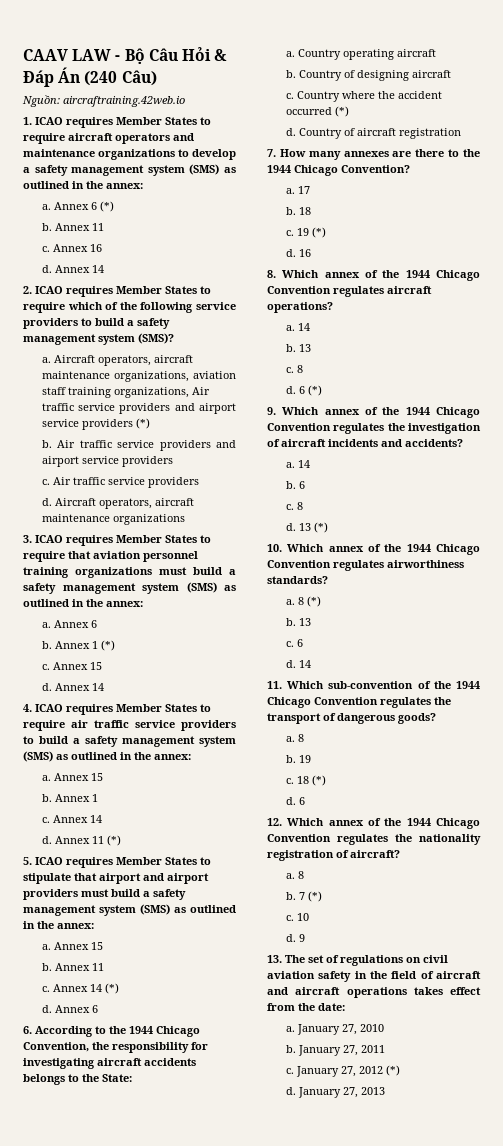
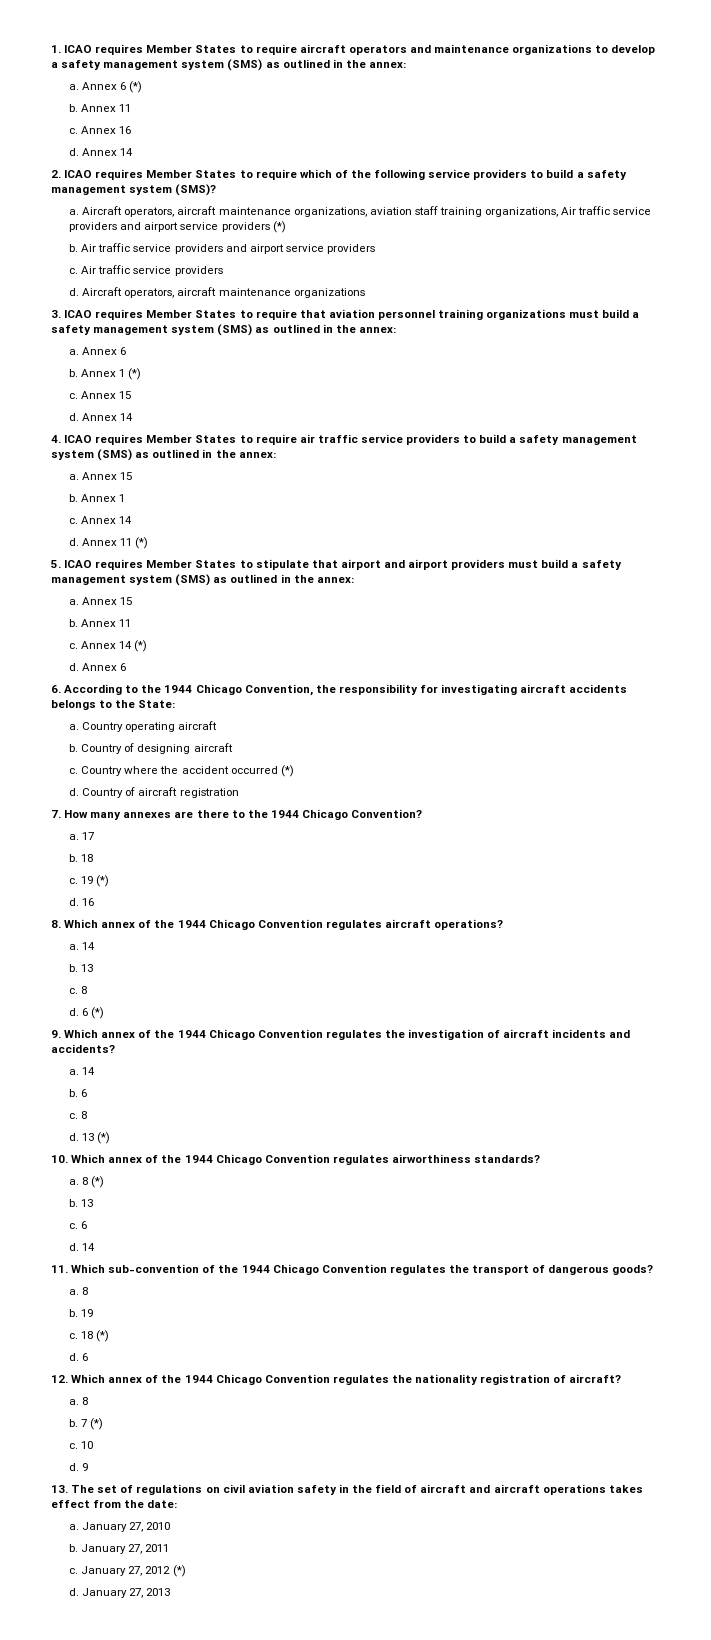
[23,47,228,64] [23,67,157,87] [22,95,185,107] CAAV LAW - Bộ Câu Hỏi & Đáp Án (240 Câu) // Nguồn: aircraftraining.42web.io // -> (51, 49) none

